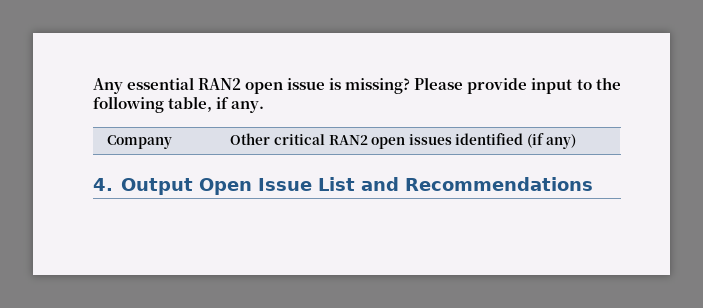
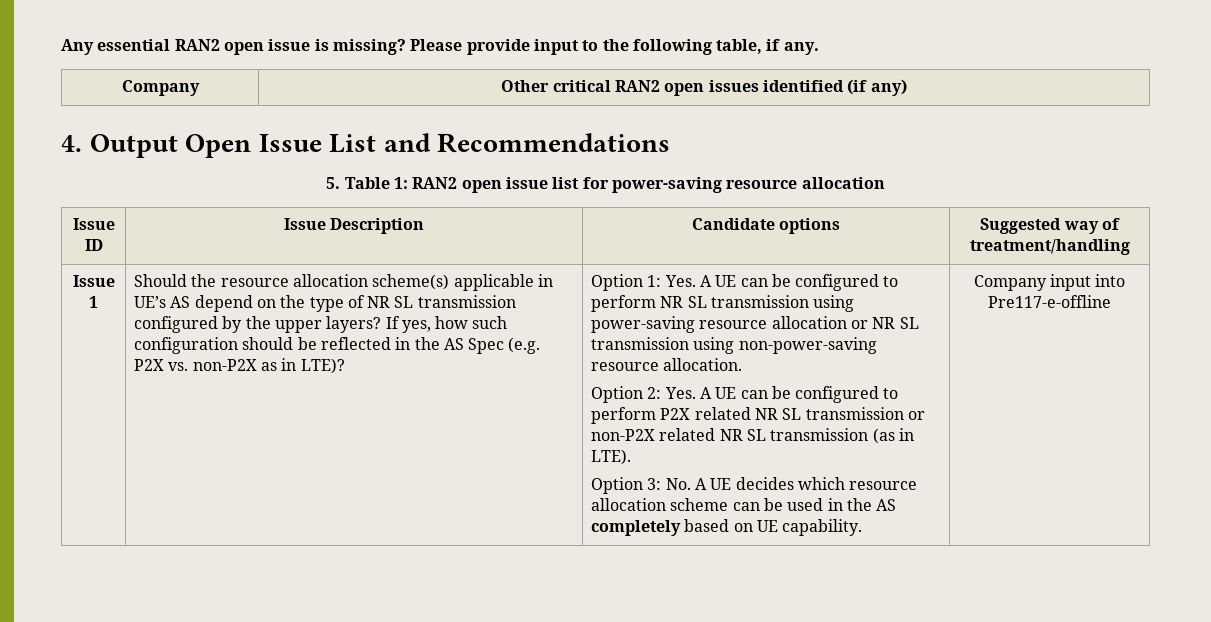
(593, 184) none -> [326,177,885,193] [72,218,115,230] [84,239,103,251] [283,218,425,234] [691,218,841,234] [980,218,1120,234] [969,239,1130,255] [72,275,115,287] [89,296,98,308] [133,274,553,291] [133,295,516,312] [133,316,508,333] [133,337,541,354] [133,358,345,374] [590,274,899,291] [590,295,855,312] [590,316,919,333] [590,337,877,354] [590,358,743,371] [590,386,899,403] [590,407,925,424] [590,428,914,444] [590,449,631,465] [590,477,918,494] [590,498,897,511] [590,519,863,536] [973,274,1126,291] [988,295,1111,308] // 5. Table 1: RAN2 open issue list for power-saving resource allocation // Issue ID | Issue Description | Candidate options | Suggested way of treatment/handling // Issue 1 | Should the resource allocation scheme(s) applicable in UE’s AS depend on the type of NR SL transmission configured by the upper layers? If yes, how such configuration should be reflected in the AS Spec (e.g. P2X vs. non-P2X as in LTE)? | Option 1: Yes. A UE can be configured to perform NR SL transmission using power-saving resource allocation or NR SL transmission using non-power-saving resource allocation. // Option 2: Yes. A UE can be configured to perform P2X related NR SL transmission or non-P2X related NR SL transmission (as in LTE). // Option 3: No. A UE decides which resource allocation scheme can be used in the AS completely based on UE capability. | Company input into Pre117-e-offline

